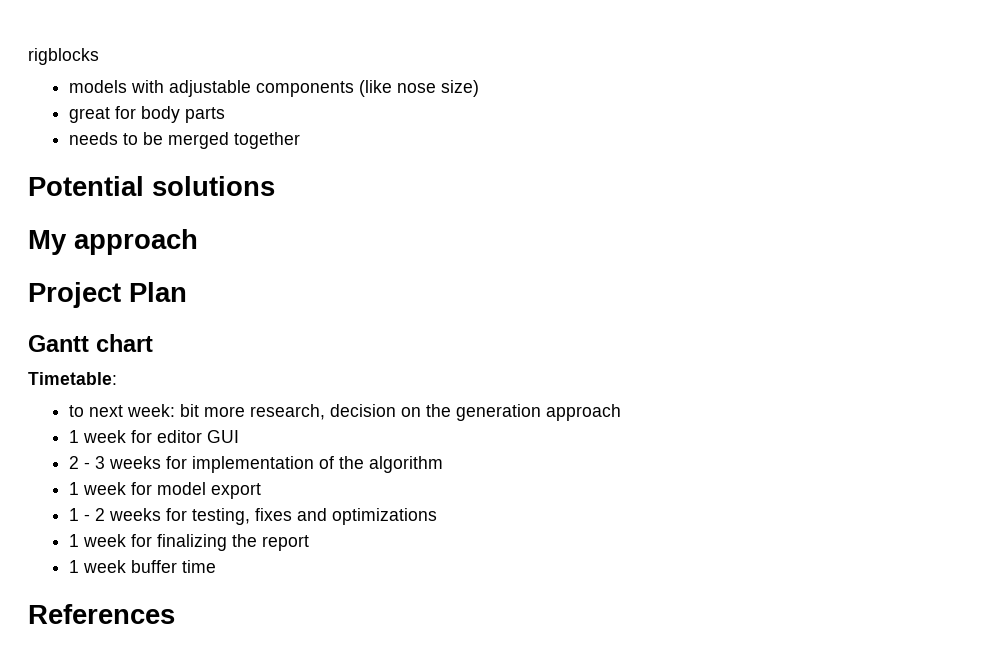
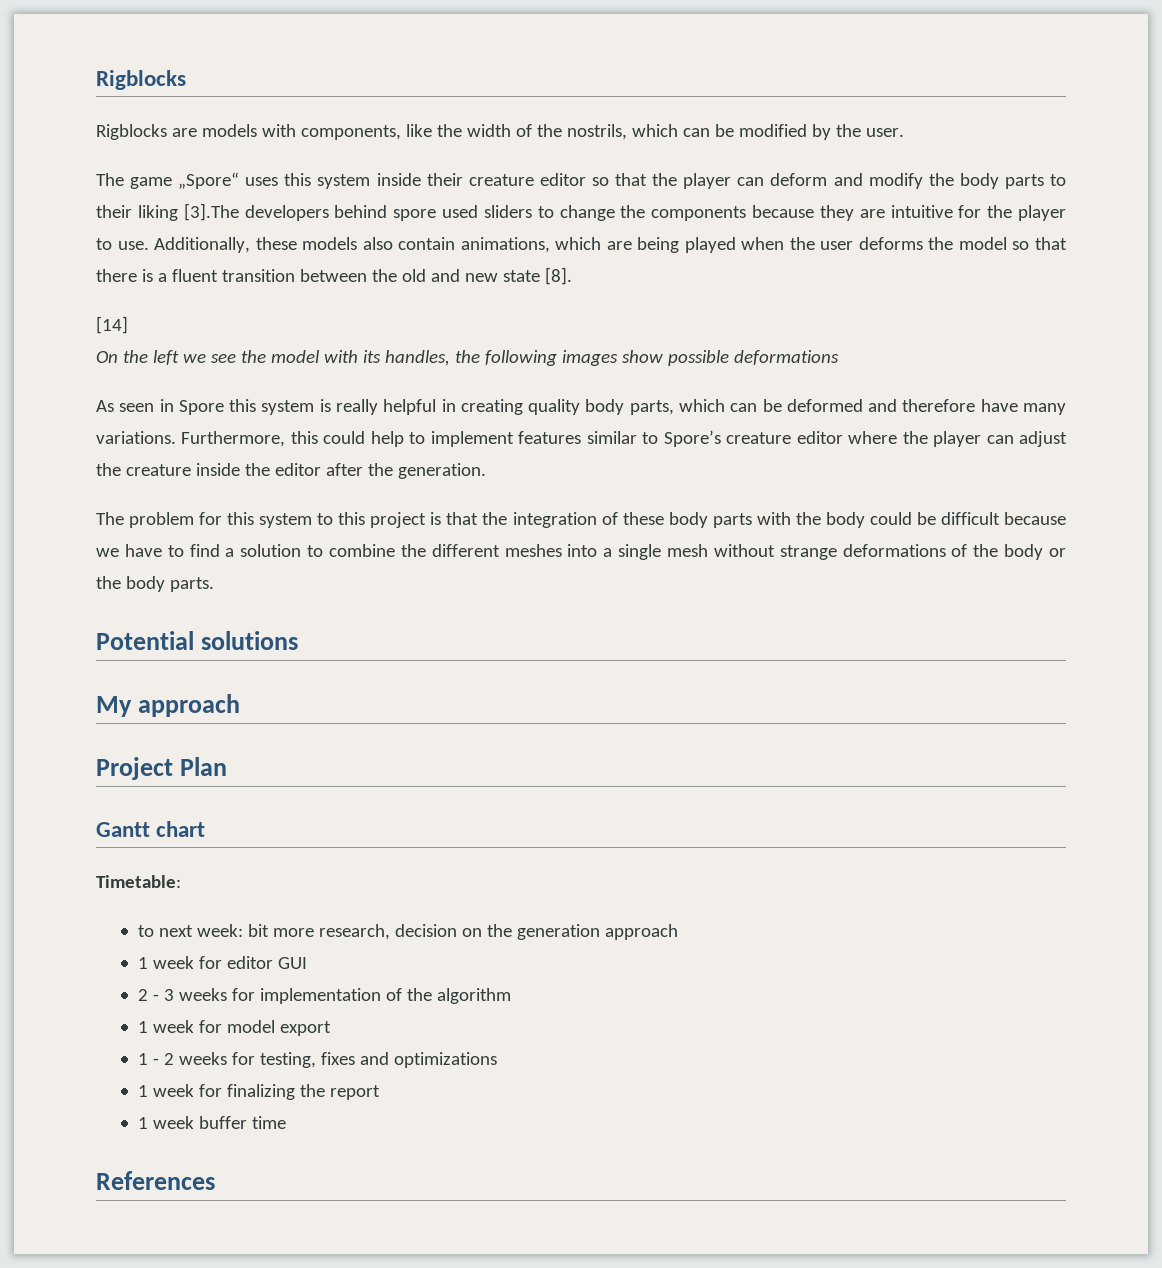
[28,48,99,65] [68,80,479,97] [68,106,225,123] [68,132,300,149] rigblocks // models with adjustable components (like nose size) // great for body parts // needs to be merged together -> [96,70,186,90] [96,124,904,140] [96,172,1066,189] [96,203,1067,221] [96,237,1067,253] [96,267,572,285] [96,316,128,334] [96,350,839,366] [96,399,1067,415] [96,430,1068,447] [96,463,486,479] [96,512,1066,528] [96,544,1067,560] [96,576,214,592] Rigblocks // Rigblocks are models with components, like the width of the nostrils, which can be modified by the user. // The game „Spore“ uses this system inside their creature editor so that the player can deform and modify the body parts to their liking [3].The developers behind spore used sliders to change the components because they are intuitive for the player to use. Additionally, these models also contain animations, which are being played when the user deforms the model so that there is a fluent transition between the old and new state [8]. // [14] // On the left we see the model with its handles, the following images show possible deformations // As seen in Spore this system is really helpful in creating quality body parts, which can be deformed and therefore have many variations. Furthermore, this could help to implement features similar to Spore’s creature editor where the player can adjust the creature inside the editor after the generation. // The problem for this system to this project is that the integration of these body parts with the body could be difficult because we have to find a solution to combine the different meshes into a single mesh without strange deformations of the body or the body parts.

